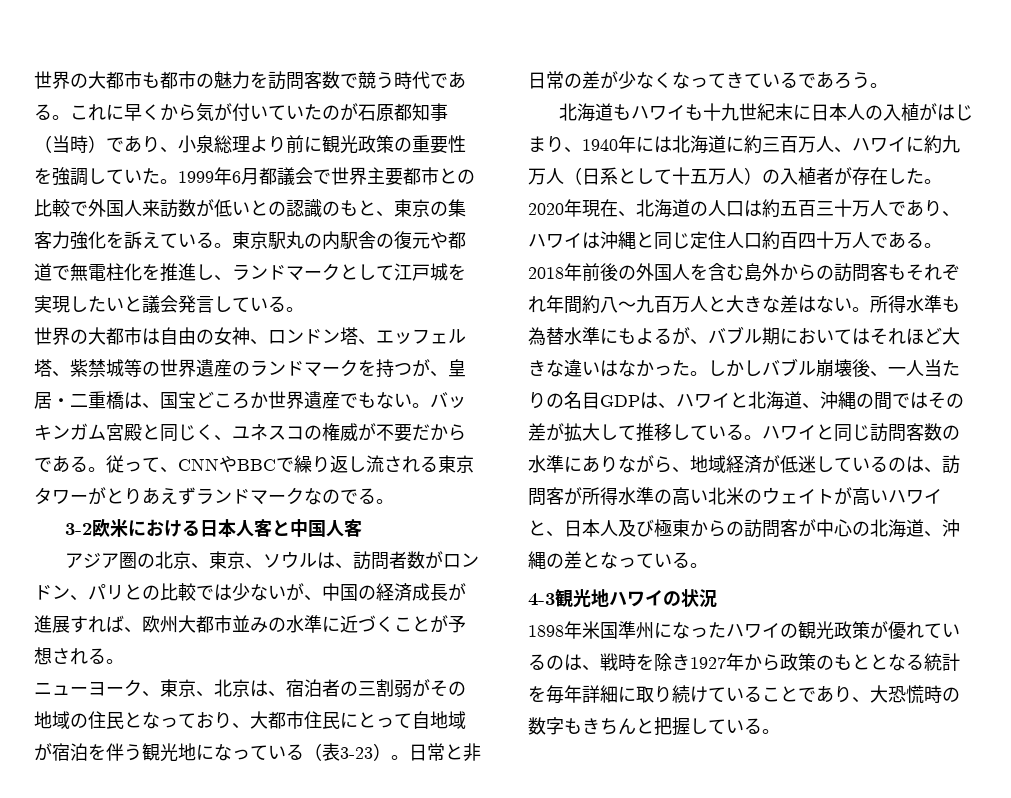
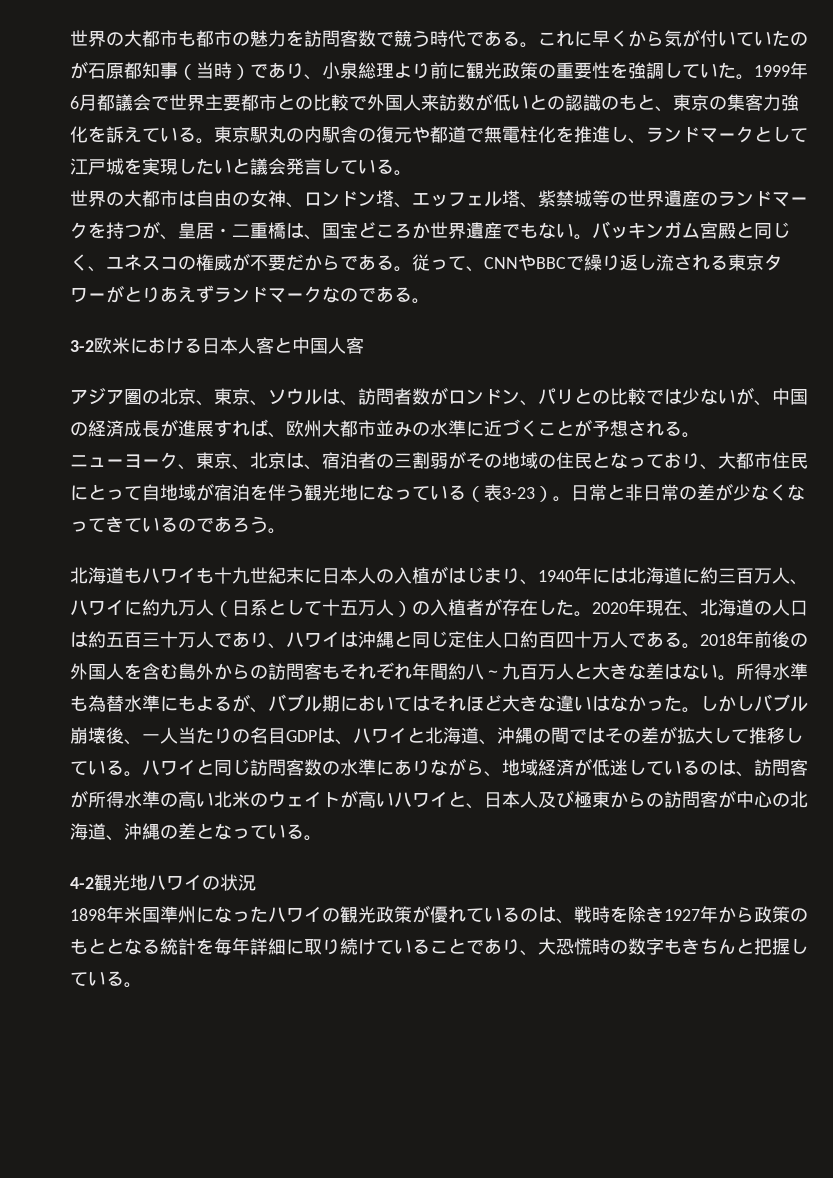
(358, 496) none -> [376,287,394,303] あ
(798, 80) none -> [178,518,196,532] の
[528,593,555,606] 4-3 -> [70,877,94,889] 4-2

